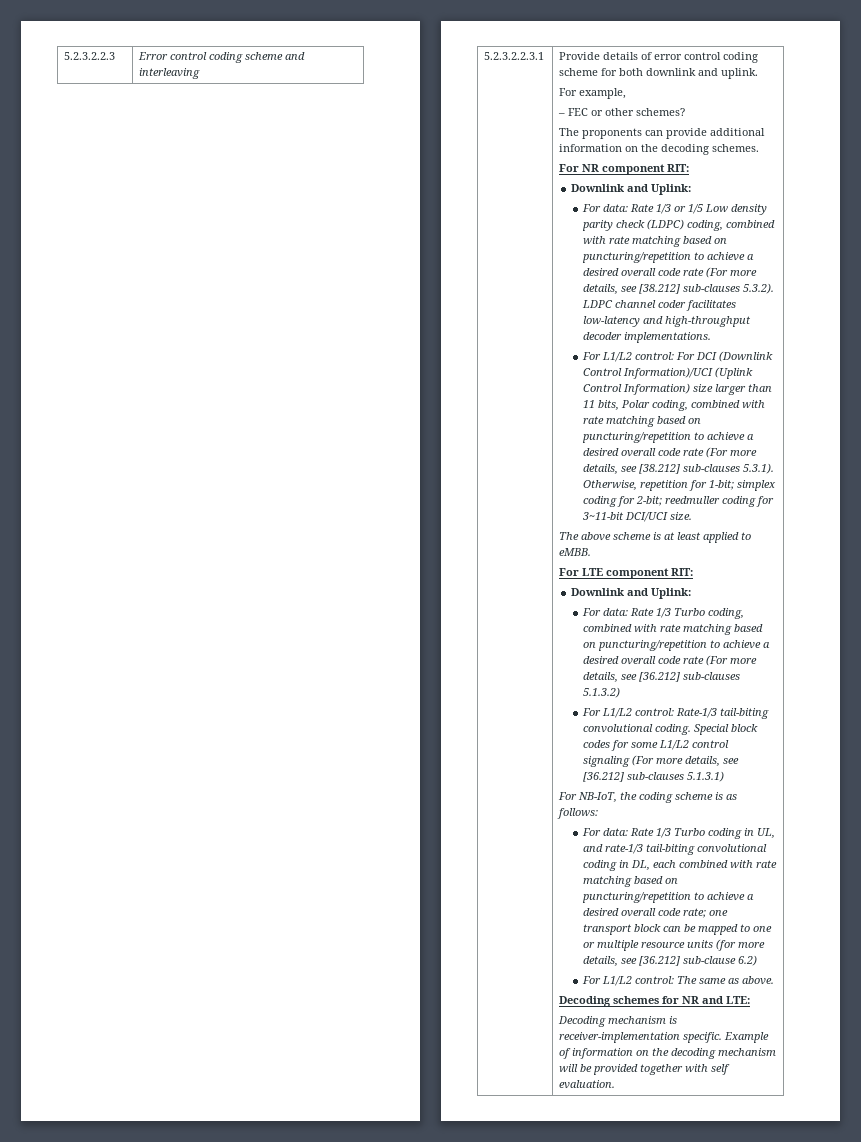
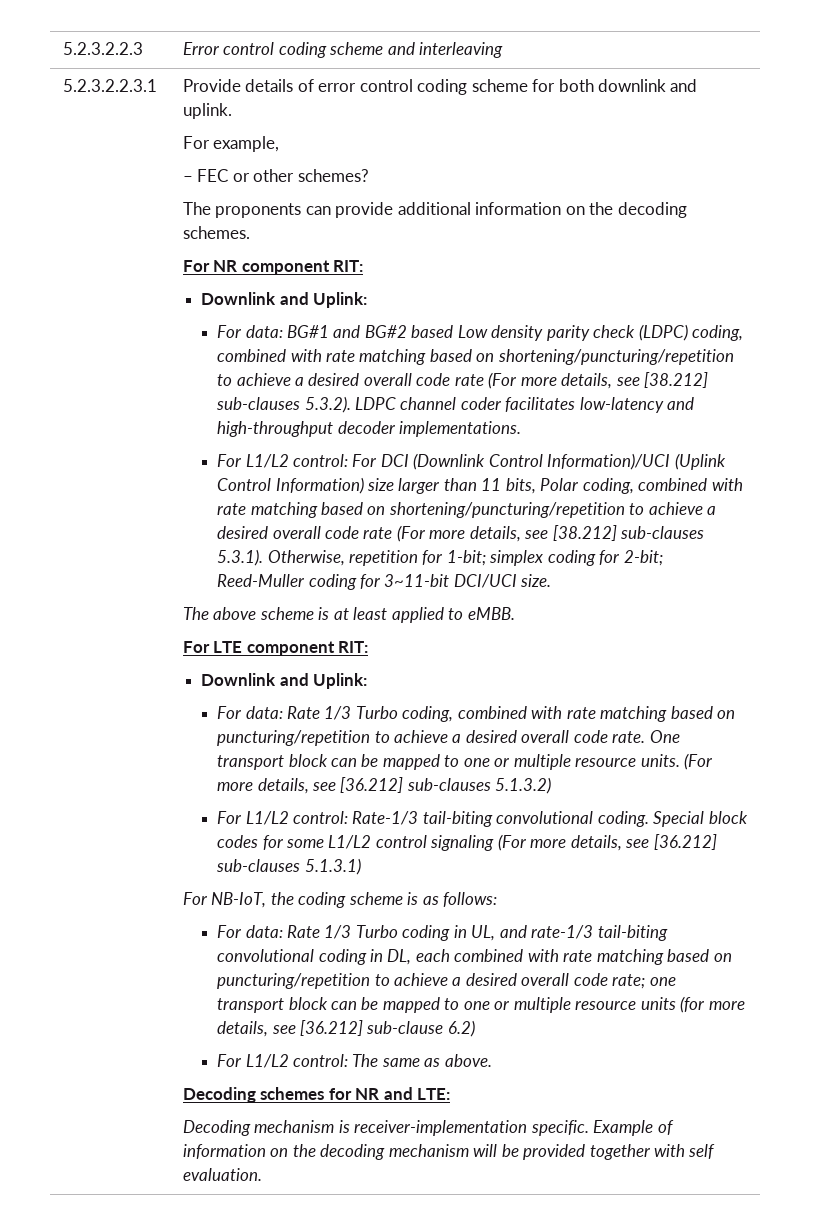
[630,204,704,214] Rate 1/3 or 1/5 -> [287,325,454,338] BG#1 and BG#2 based
[582,252,692,263] puncturing/repetition -> [497,349,734,365] shortening/puncturing/repetition
[582,432,692,443] puncturing/repetition -> [388,502,625,518] shortening/puncturing/repetition
[665,496,721,504] reedmuller -> [217,574,306,587] Reed-Muller
[683,656,705,664] rate -> [612,730,680,743] [217,754,680,770] rate. One transport block can be mapped to one or multiple resource units.

